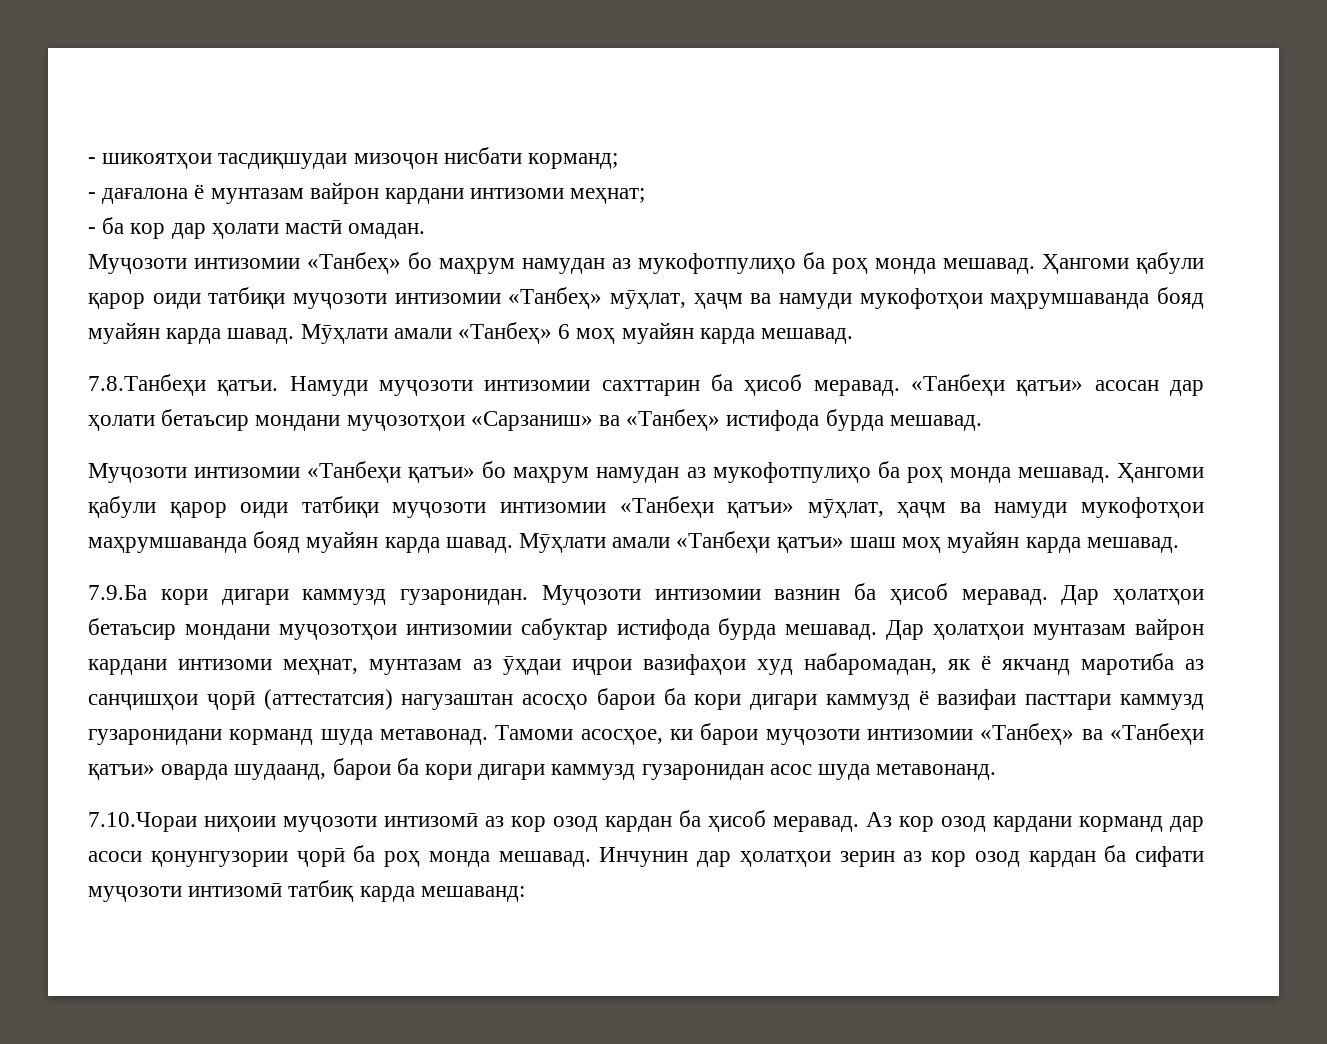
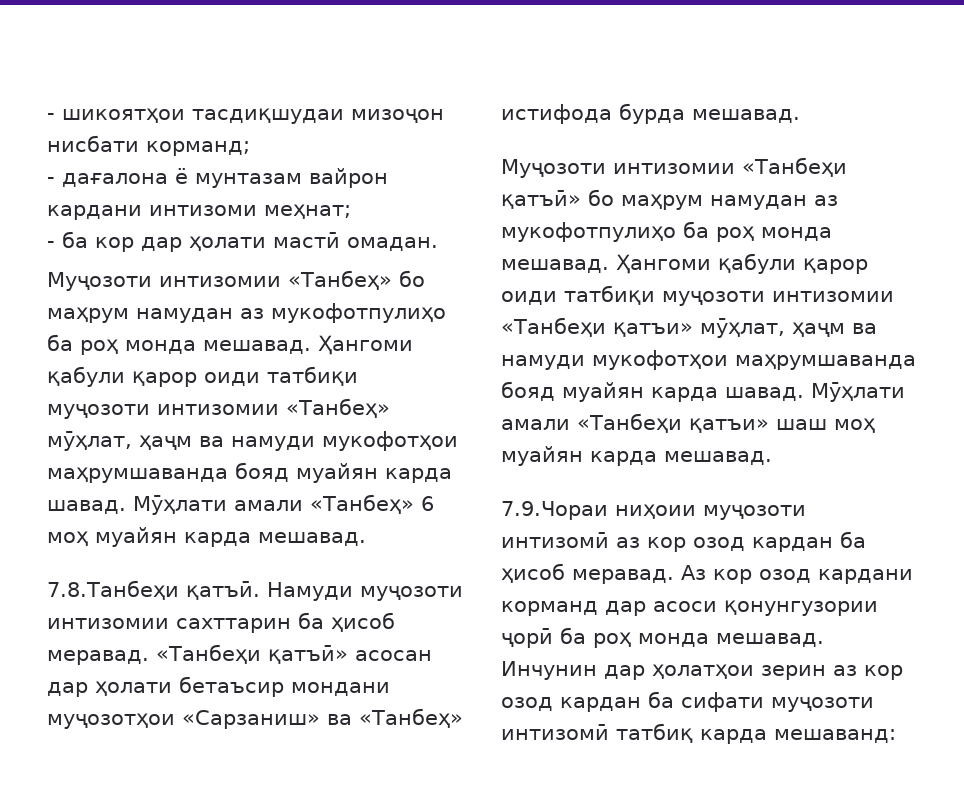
[217,380,279,396] қатъи. -> [186,581,260,600] қатъӣ.
[1016,380,1084,396] қатъи» -> [268,645,348,664] қатъӣ»
[408,467,476,483] қатъи» -> [501,190,581,209] қатъӣ»
[88,583,1204,605] [88,618,1204,640] [88,653,1204,675] [88,688,1204,710] [88,723,1205,745] [88,758,997,780] [88,812,197,832] 7.9.Ба кори дигари каммузд гузаронидан. Муҷозоти интизомии вазнин ба ҳисоб меравад. Дар ҳолатҳои бетаъсир мондани муҷозотҳои интизомии сабуктар истифода бурда мешавад. Дар ҳолатҳои мунтазам вайрон кардани интизоми меҳнат, мунтазам аз ӯҳдаи иҷрои вазифаҳои худ набаромадан, як ё якчанд маротиба аз санҷишҳои ҷорӣ (аттестатсия) нагузаштан асосҳо барои ба кори дигари каммузд ё вазифаи пасттари каммузд гузаронидани корманд шуда метавонад. Тамоми асосҳое, ки барои муҷозоти интизомии «Танбеҳ» ва «Танбеҳи қатъи» оварда шудаанд, барои ба кори дигари каммузд гузаронидан асос шуда метавонанд. // 7.10.Чораи -> [501,501,608,520] 7.9.Чораи

